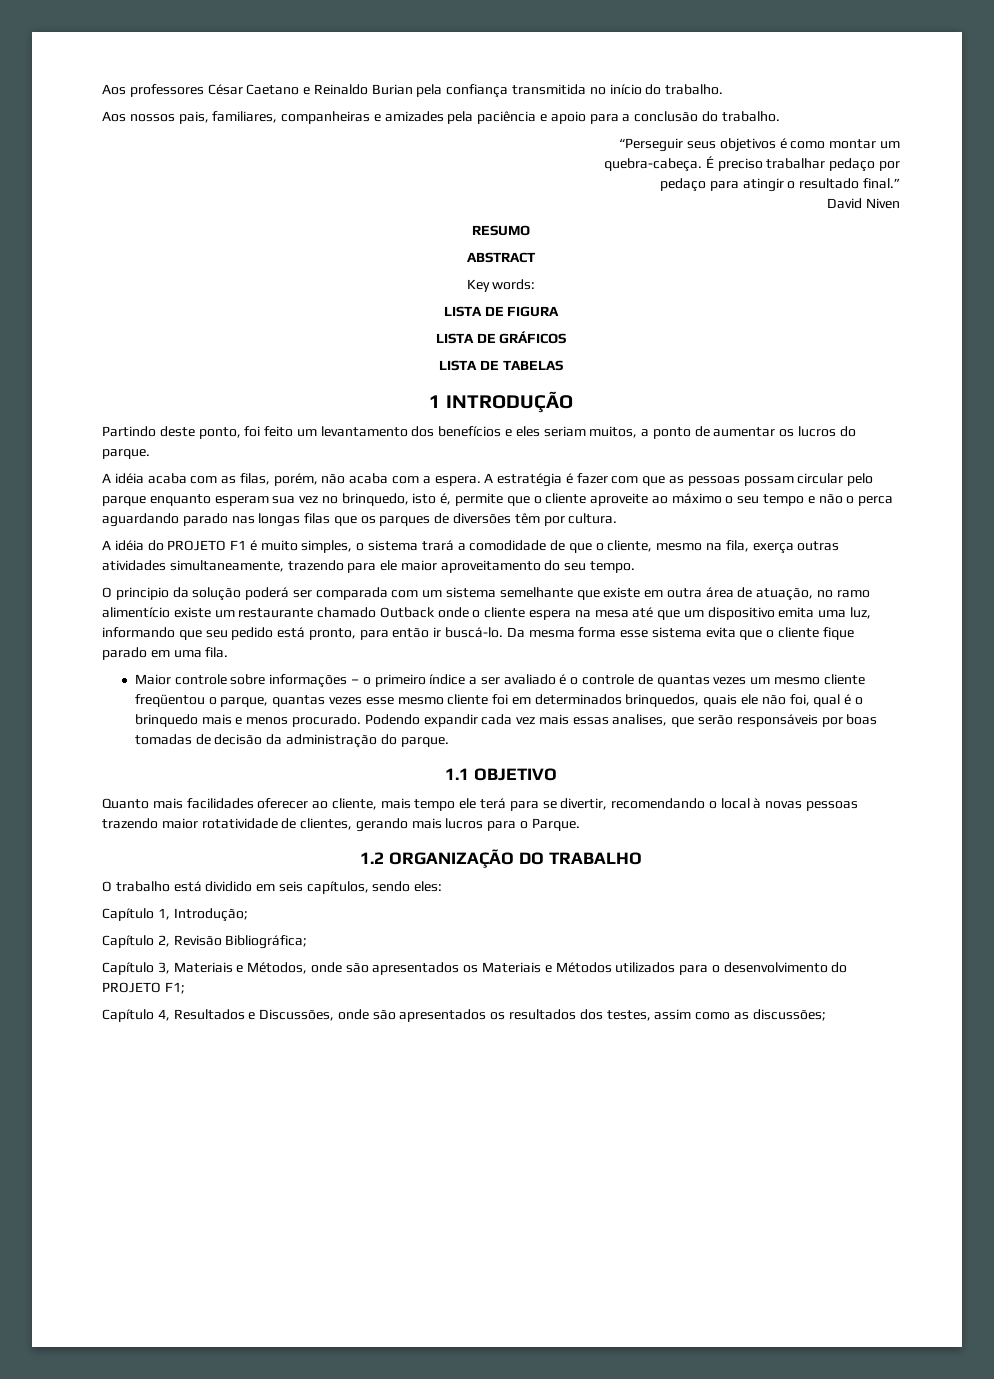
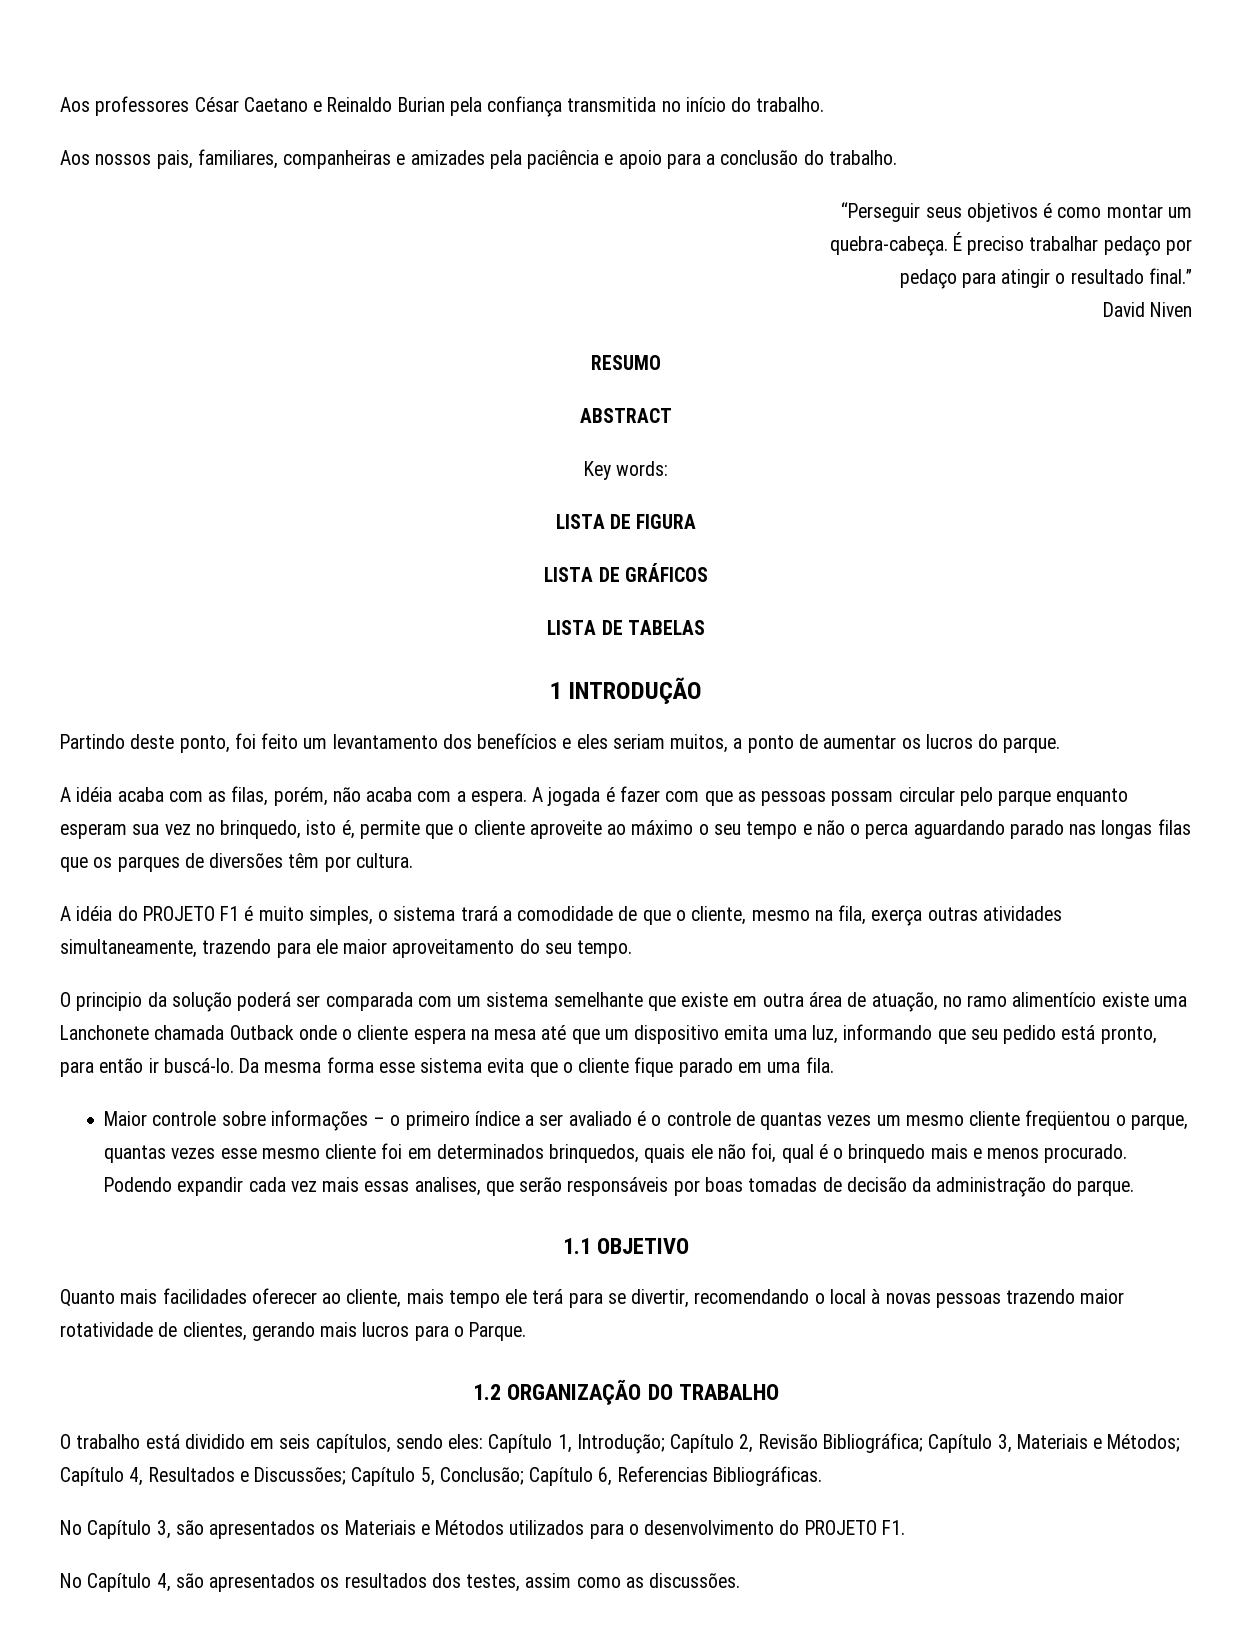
[497,473,563,487] estratégia -> [547,787,601,806] jogada
[214,607,377,618] um restaurante chamado -> [1153,996,1187,1007] [60,1025,225,1040] uma Lanchonete chamada
(443, 886) // -> (484, 1441) none
(248, 915) // -> (665, 1444) none
(308, 942) // -> (923, 1443) none
[247,962,342,974] Métodos, onde -> [1107,1434,1181,1452] [60,1466,822,1486] [60,1520,171,1539] Métodos; Capítulo 4, Resultados e Discussões; Capítulo 5, Conclusão; Capítulo 6, Referencias Bibliográficas. // No Capítulo 3,
[164,982,185,994] [102,1009,369,1022] F1; // Capítulo 4, Resultados e Discussões, onde -> [881,1520,905,1535] [60,1573,171,1592] F1. // No Capítulo 4,
[752,1009,826,1021] discussões; -> [649,1573,741,1588] discussões.

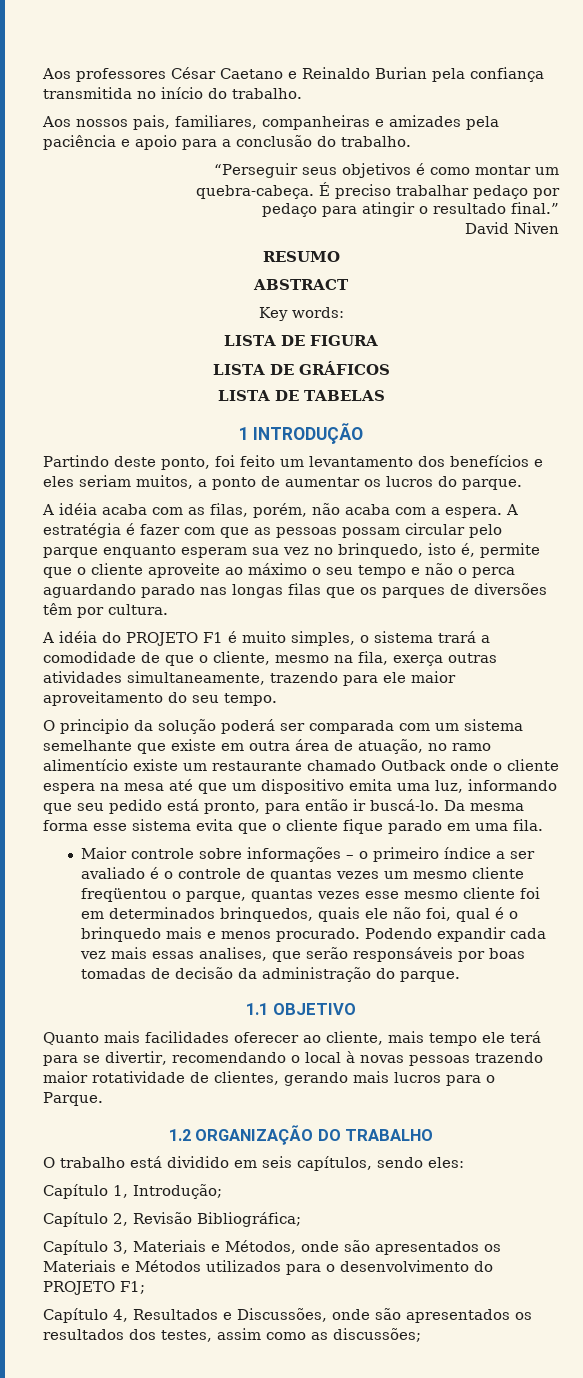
[547,787,601,806] jogada -> [43,523,121,538] estratégia
[1153,996,1187,1007] [60,1025,225,1040] uma Lanchonete chamada -> [183,760,376,771] um restaurante chamado
(484, 1441) none -> (464, 1162) //
(665, 1444) none -> (222, 1191) //
(923, 1443) none -> (301, 1219) //
[1107,1434,1181,1452] [60,1466,822,1486] [60,1520,171,1539] Métodos; Capítulo 4, Resultados e Discussões; Capítulo 5, Conclusão; Capítulo 6, Referencias Bibliográficas. // No Capítulo 3, -> [225,1240,339,1254] Métodos, onde
[881,1520,905,1535] [60,1573,171,1592] F1. // No Capítulo 4, -> [120,1281,145,1294] [43,1308,370,1323] F1; // Capítulo 4, Resultados e Discussões, onde
[649,1573,741,1588] discussões. -> [333,1328,421,1342] discussões;

